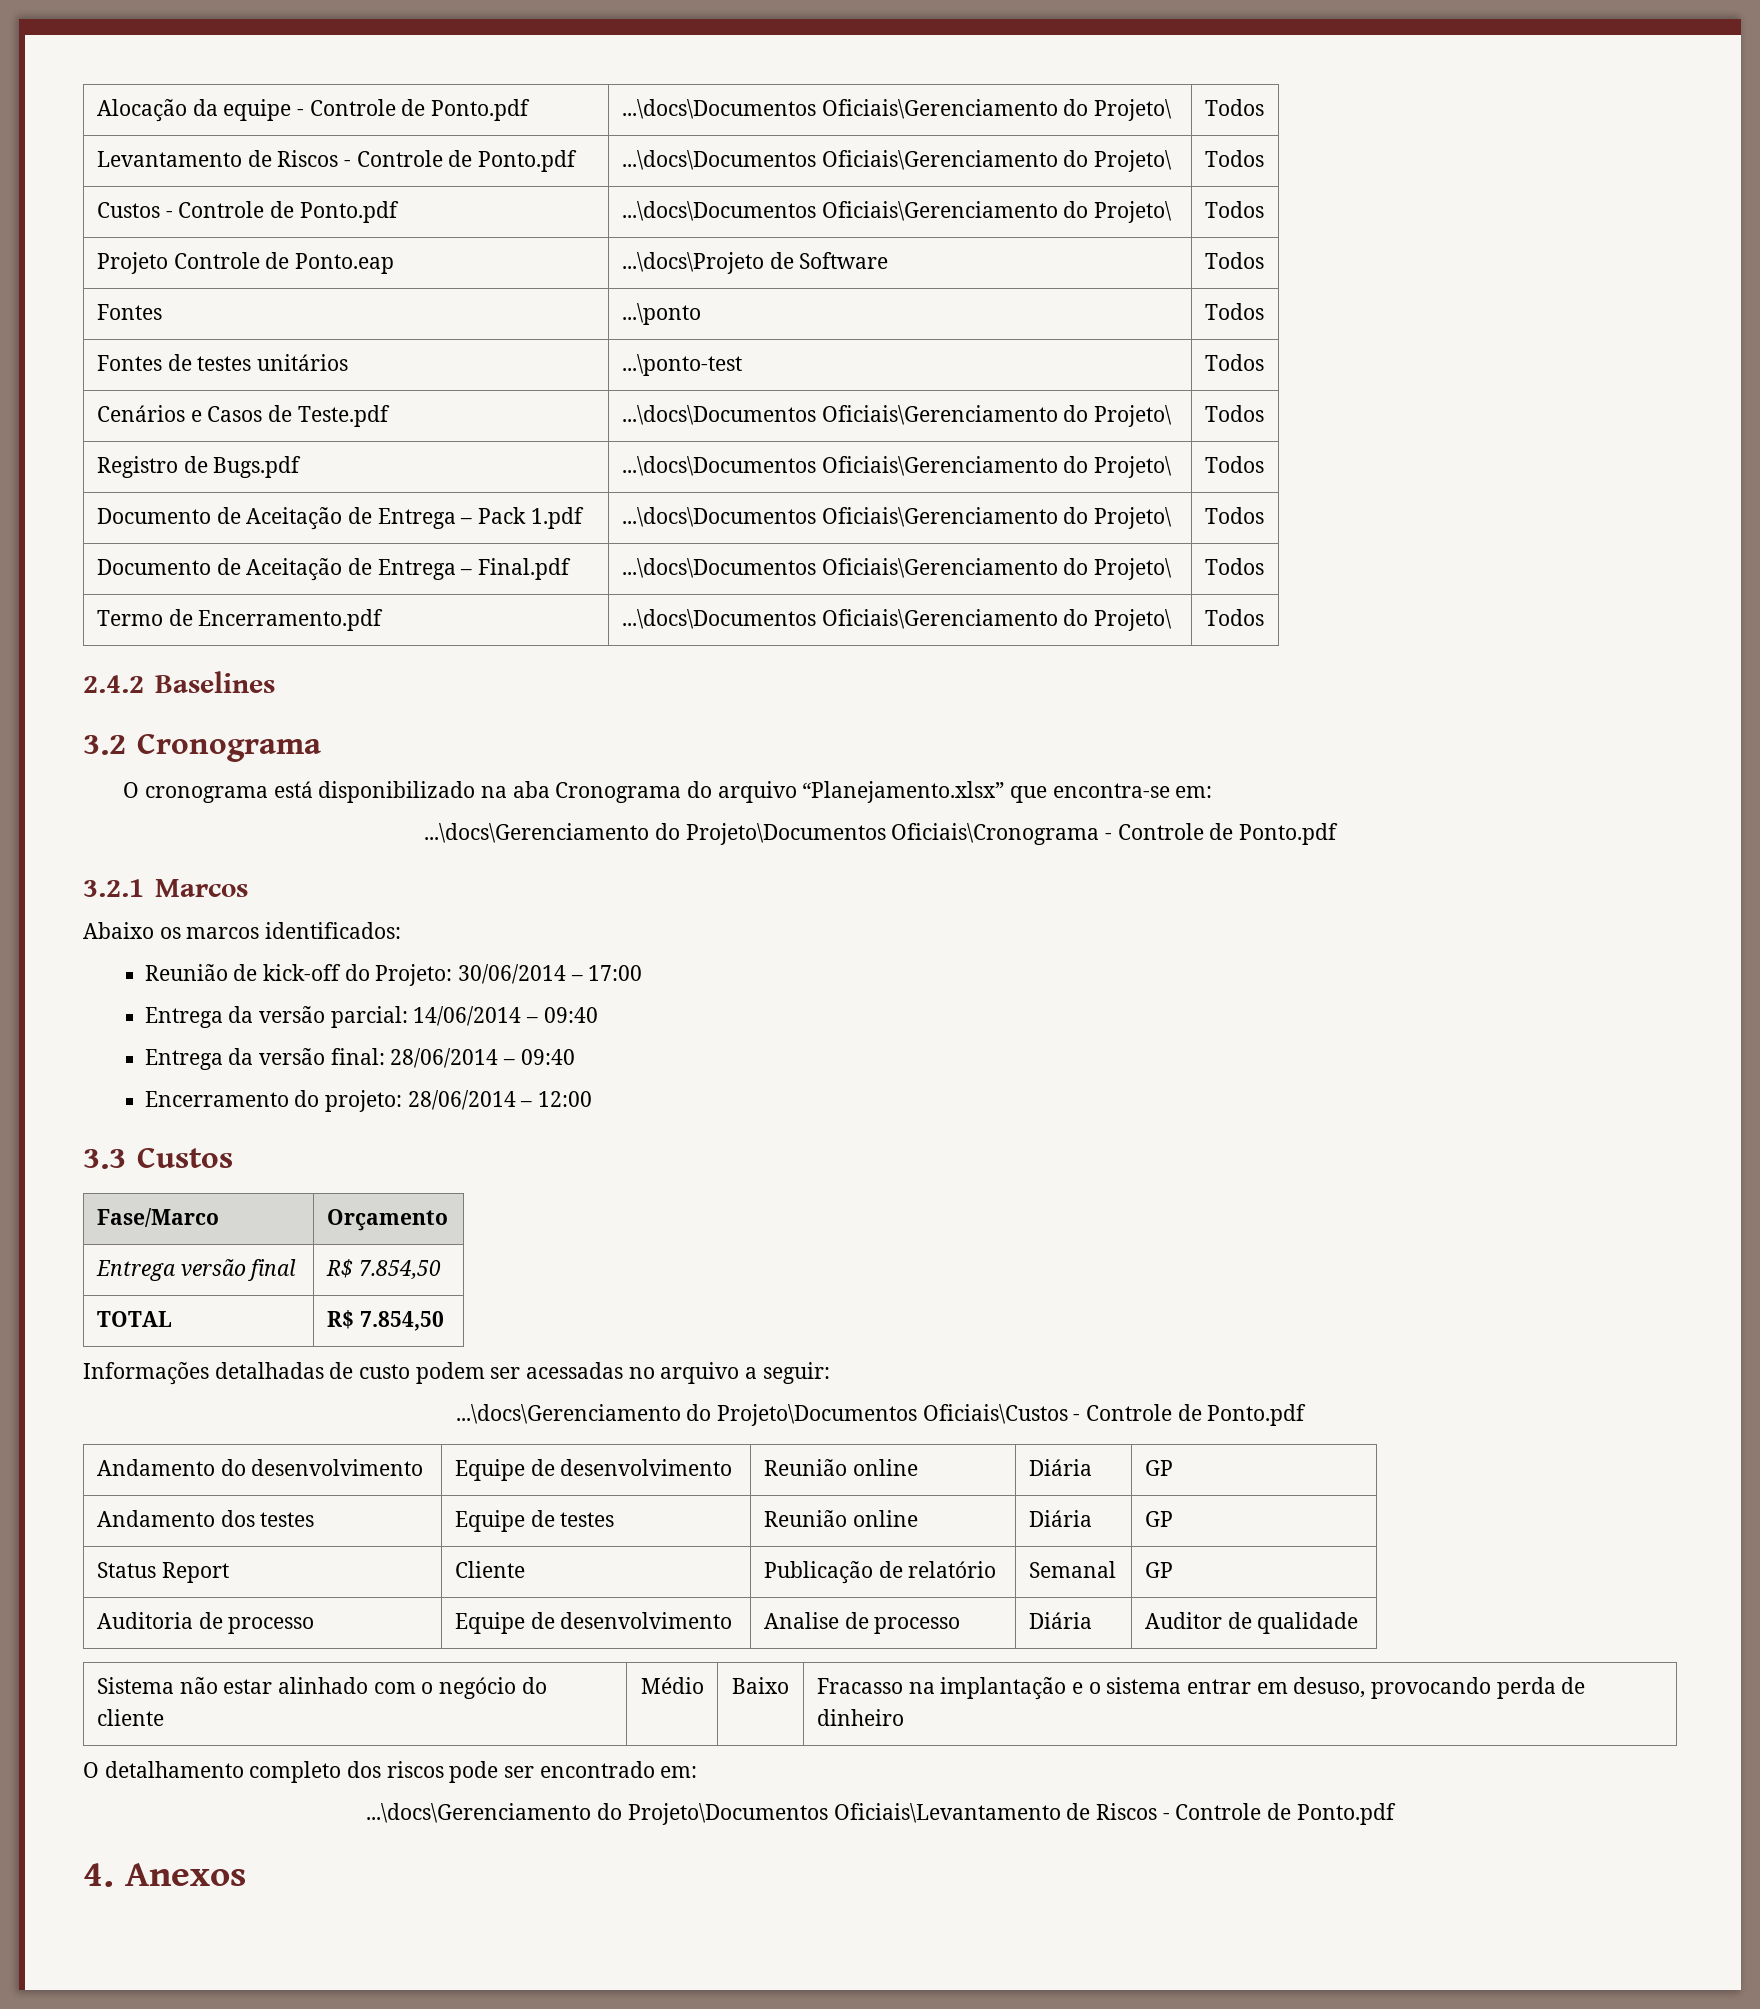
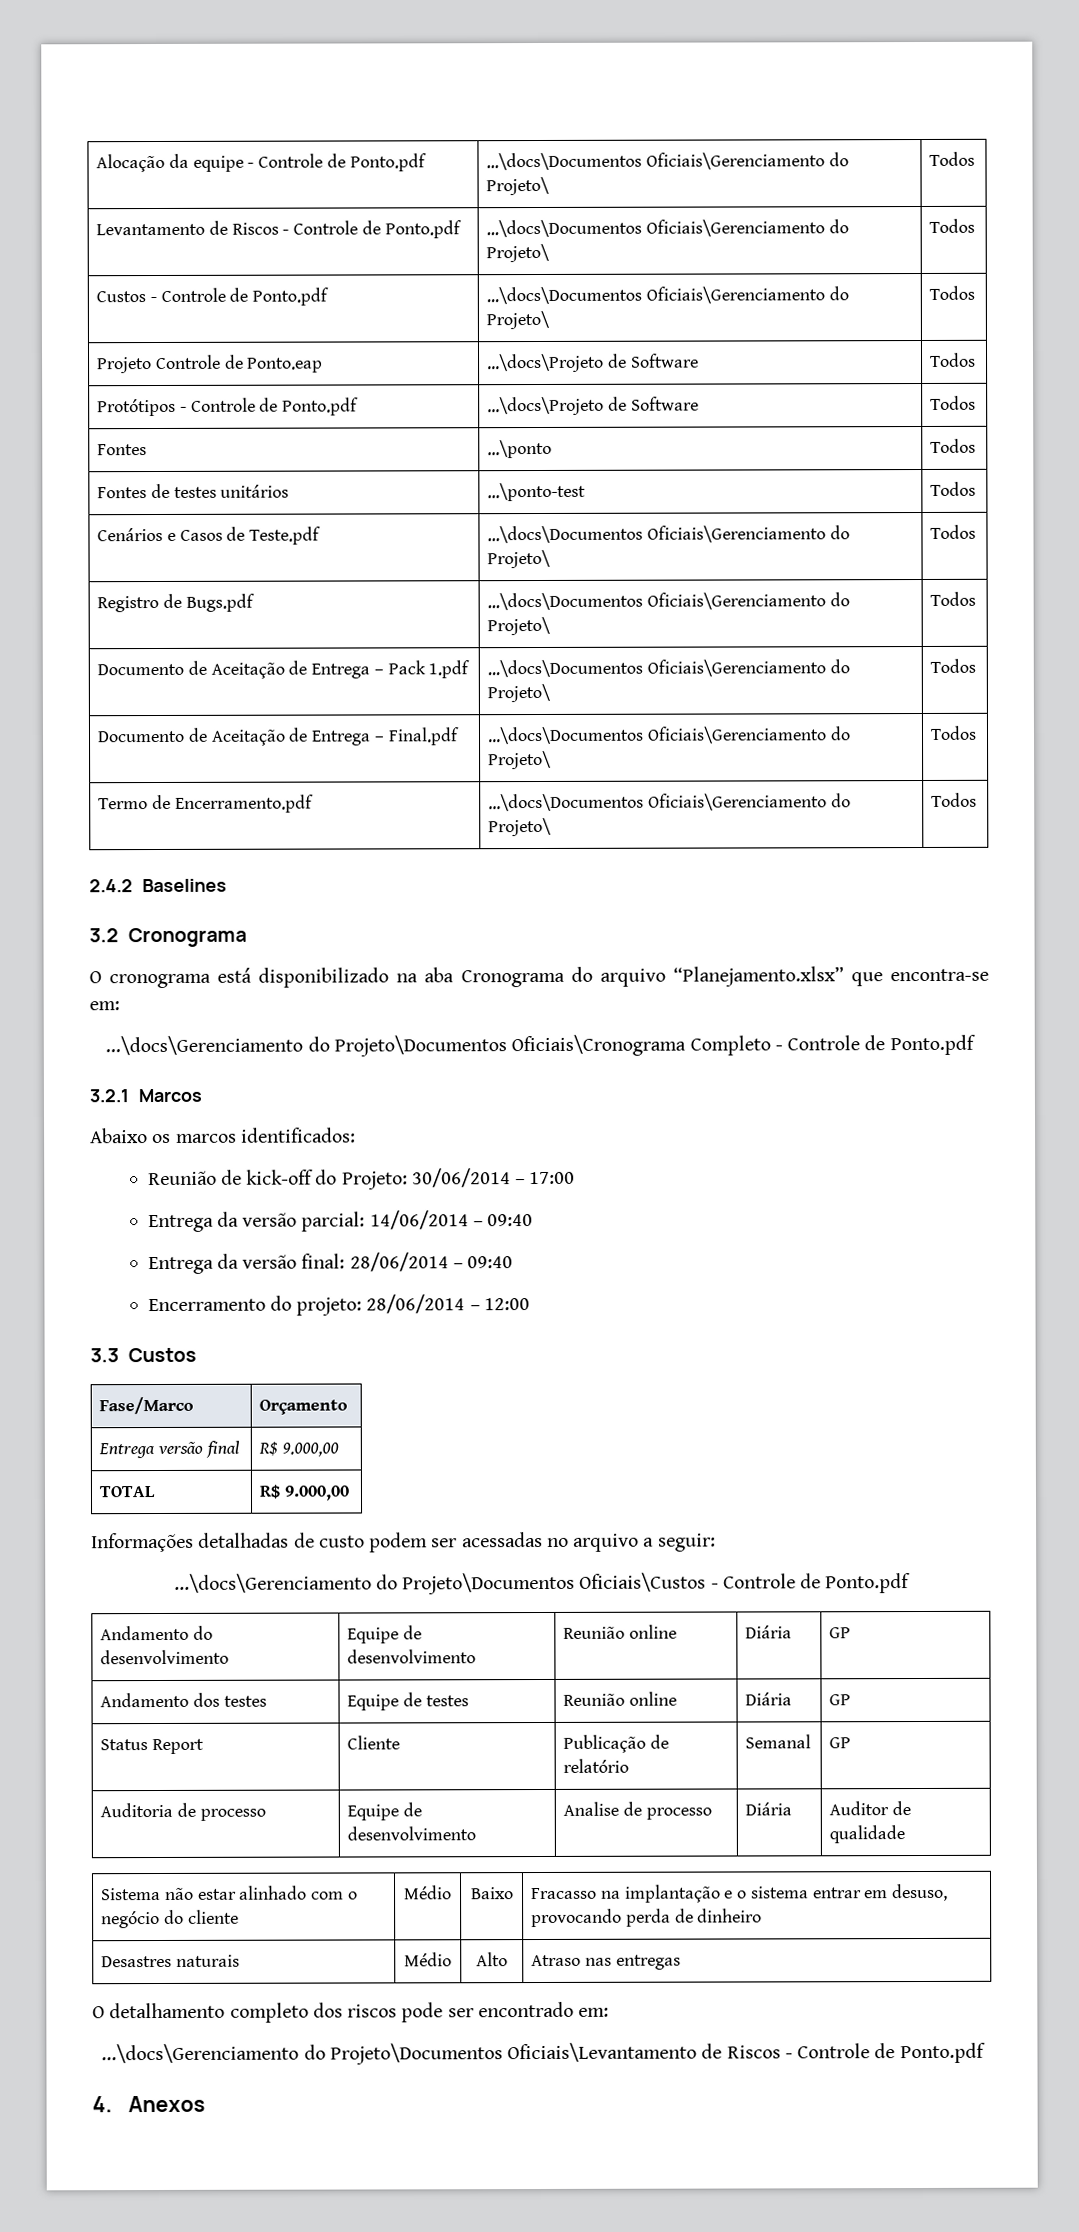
(1264, 260) none -> [97,397,360,417] [487,396,699,416] [930,395,977,410] // Protótipos - Controle de Ponto.pdf | ...\docs\Projeto de Software | Todos
(1100, 834) none -> [689,1035,771,1056] Completo
[358,1260,441,1279] 7.854,50 -> [281,1442,339,1457] 9.000,00
[359,1311,444,1331] 7.854,50 -> [283,1485,350,1501] 9.000,00
(904, 1717) none -> [101,1954,240,1968] [404,1952,452,1967] [476,1952,508,1967] [531,1954,681,1970] // Desastres naturais | Médio | Alto | Atraso nas entregas

